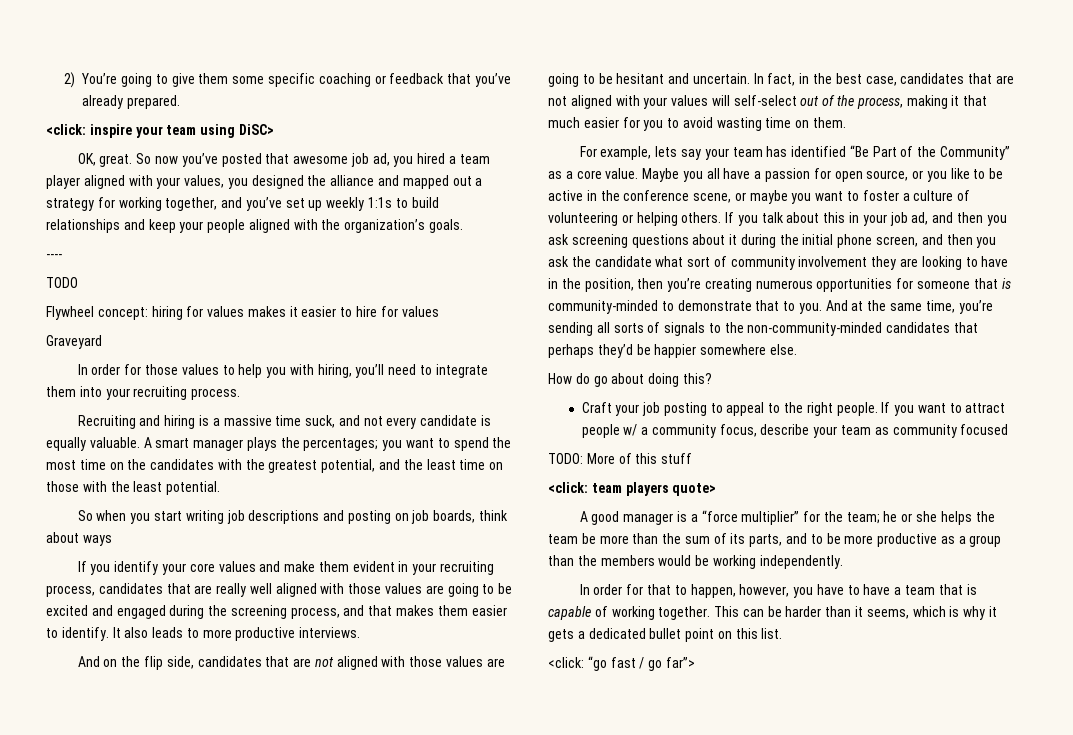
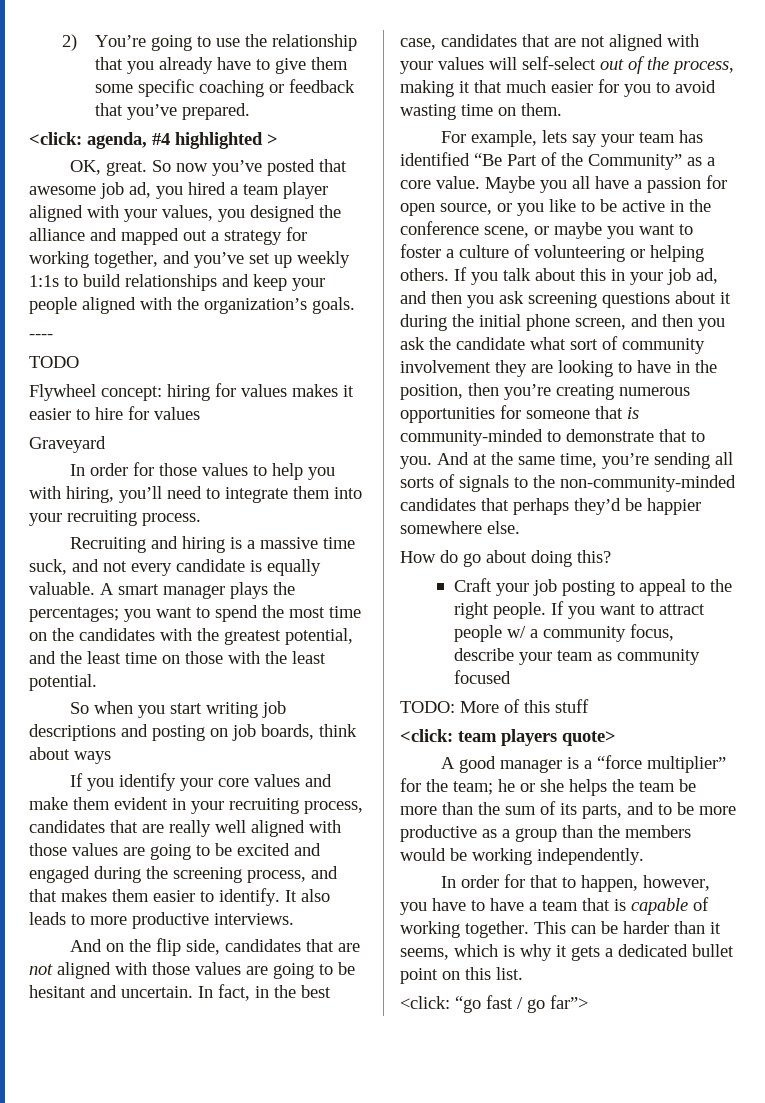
(168, 79) none -> [216,34,358,51] [95,57,271,74] use the relationship that you already have to
[82,95,124,109] already -> (178, 112) none
[89,124,274,138] inspire your team using DiSC> -> [87,132,278,149] agenda, #4 highlighted >

